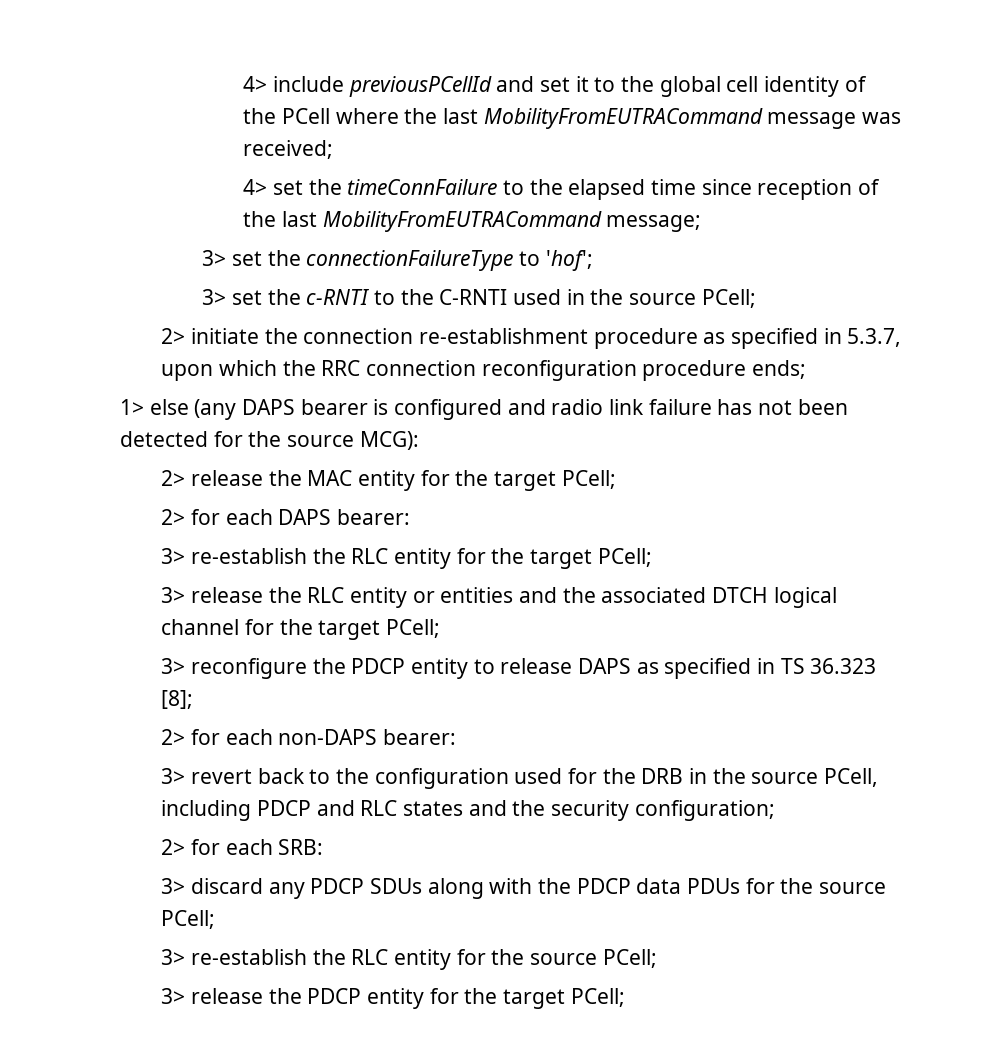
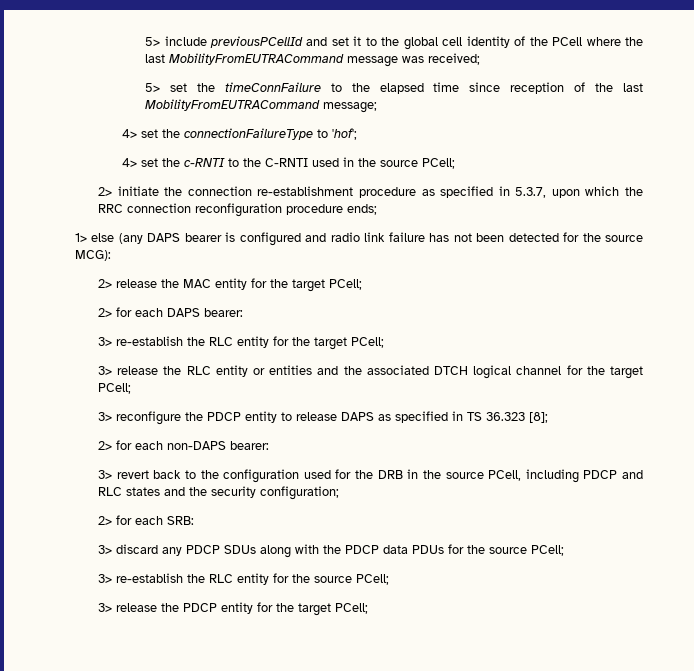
[243,76,268,92] 4> -> [145,37,161,46] 5>
[243,179,268,195] 4> -> [145,83,161,92] 5>
[202,250,227,266] 3> -> [121,129,137,138] 4>
[202,289,227,305] 3> -> [121,158,137,167] 4>

